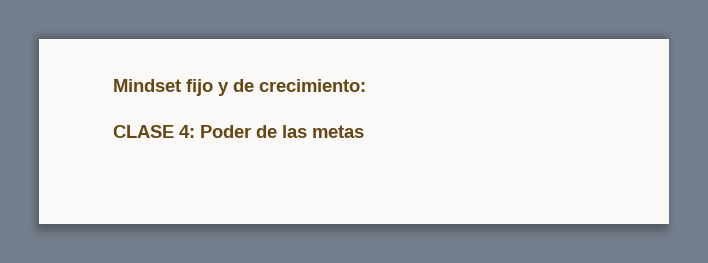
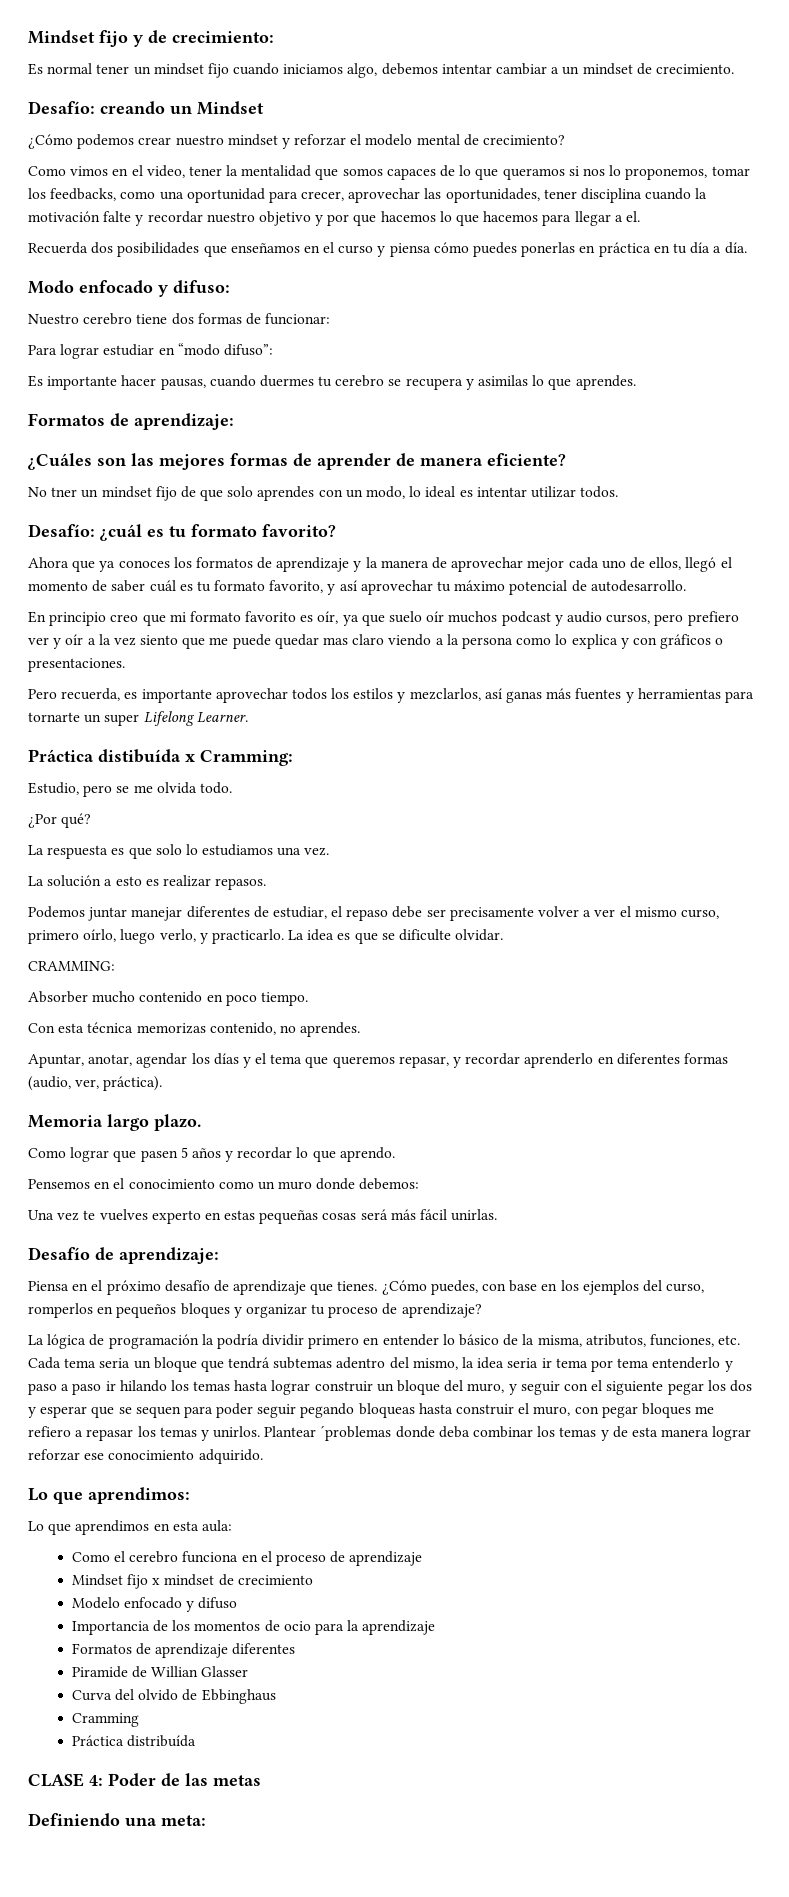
(366, 85) none -> [28,63,734,78] [28,101,264,115] [28,134,566,149] [28,165,750,180] [28,188,708,203] [28,211,640,226] [28,242,747,257] [28,280,230,297] [28,313,331,325] [28,343,273,359] [28,375,636,390] [28,413,234,430] [28,453,566,470] [28,486,619,501] [28,524,336,541] [28,557,732,572] [28,580,686,595] [28,611,739,626] [28,634,724,649] [28,658,125,672] [28,688,754,703] [28,711,248,726] [28,749,293,766] [28,782,232,797] [28,813,92,828] [28,844,330,859] [28,875,267,890] [28,906,719,921] [28,929,504,944] [28,961,115,971] [28,991,308,1006] [28,1022,361,1037] [28,1053,728,1068] [28,1076,163,1091] [28,1114,201,1131] [28,1147,395,1162] [28,1178,420,1190] [28,1209,498,1224] [28,1247,219,1264] [28,1280,705,1295] [28,1303,482,1318] [28,1334,741,1349] [28,1357,733,1372] [28,1380,752,1395] [28,1403,715,1418] [28,1425,752,1441] [28,1449,263,1464] [28,1487,190,1504] [28,1520,232,1535] [71,1551,423,1566] [71,1574,313,1589] [71,1597,238,1612] [71,1620,436,1635] [71,1643,296,1658] [71,1666,249,1678] [71,1689,276,1704] [71,1713,139,1727] [71,1735,196,1747] // Es normal tener un mindset fijo cuando iniciamos algo, debemos intentar cambiar a un mindset de crecimiento. // Desafío: creando un Mindset // ¿Cómo podemos crear nuestro mindset y reforzar el modelo mental de crecimiento? // Como vimos en el video, tener la mentalidad que somos capaces de lo que queramos si nos lo proponemos, tomar los feedbacks, como una oportunidad para crecer, aprovechar las oportunidades, tener disciplina cuando la motivación falte y recordar nuestro objetivo y por que hacemos lo que hacemos para llegar a el. // Recuerda dos posibilidades que enseñamos en el curso y piensa cómo puedes ponerlas en práctica en tu día a día. // Modo enfocado y difuso: // Nuestro cerebro tiene dos formas de funcionar: // Para lograr estudiar en “modo difuso”: // Es importante hacer pausas, cuando duermes tu cerebro se recupera y asimilas lo que aprendes. // Formatos de aprendizaje: // ¿Cuáles son las mejores formas de aprender de manera eficiente? // No tner un mindset fijo de que solo aprendes con un modo, lo ideal es intentar utilizar todos. // Desafío: ¿cuál es tu formato favorito? // Ahora que ya conoces los formatos de aprendizaje y la manera de aprovechar mejor cada uno de ellos, llegó el momento de saber cuál es tu formato favorito, y así aprovechar tu máximo potencial de autodesarrollo. // En principio creo que mi formato favorito es oír, ya que suelo oír muchos podcast y audio cursos, pero prefiero ver y oír a la vez siento que me puede quedar mas claro viendo a la persona como lo explica y con gráficos o presentaciones. // Pero recuerda, es importante aprovechar todos los estilos y mezclarlos, así ganas más fuentes y herramientas para tornarte un super Lifelong Learner. // Práctica distibuída x Cramming: // Estudio, pero se me olvida todo. // ¿Por qué? // La respuesta es que solo lo estudiamos una vez. // La solución a esto es realizar repasos. // Podemos juntar manejar diferentes de estudiar, el repaso debe ser precisamente volver a ver el mismo curso, primero oírlo, luego verlo, y practicarlo. La idea es que se dificulte olvidar. // CRAMMING: // Absorber mucho contenido en poco tiempo. // Con esta técnica memorizas contenido, no aprendes. // Apuntar, anotar, agendar los días y el tema que queremos repasar, y recordar aprenderlo en diferentes formas (audio, ver, práctica). // Memoria largo plazo. // Como lograr que pasen 5 años y recordar lo que aprendo. // Pensemos en el conocimiento como un muro donde debemos: // Una vez te vuelves experto en estas pequeñas cosas será más fácil unirlas. // Desafío de aprendizaje: // Piensa en el próximo desafío de aprendizaje que tienes. ¿Cómo puedes, con base en los ejemplos del curso, romperlos en pequeños bloques y organizar tu proceso de aprendizaje? // La lógica de programación la podría dividir primero en entender lo básico de la misma, atributos, funciones, etc. Cada tema seria un bloque que tendrá subtemas adentro del mismo, la idea seria ir tema por tema entenderlo y paso a paso ir hilando los temas hasta lograr construir un bloque del muro, y seguir con el siguiente pegar los dos y esperar que se sequen para poder seguir pegando bloqueas hasta construir el muro, con pegar bloques me refiero a repasar los temas y unirlos. Plantear ´problemas donde deba combinar los temas y de esta manera lograr reforzar ese conocimiento adquirido. // Lo que aprendimos: // Lo que aprendimos en esta aula: // Como el cerebro funciona en el proceso de aprendizaje // Mindset fijo x mindset de crecimiento // Modelo enfocado y difuso // Importancia de los momentos de ocio para la aprendizaje // Formatos de aprendizaje diferentes // Piramide de Willian Glasser // Curva del olvido de Ebbinghaus // Cramming // Práctica distribuída
(364, 131) none -> [28,1813,206,1826] // Definiendo una meta:

